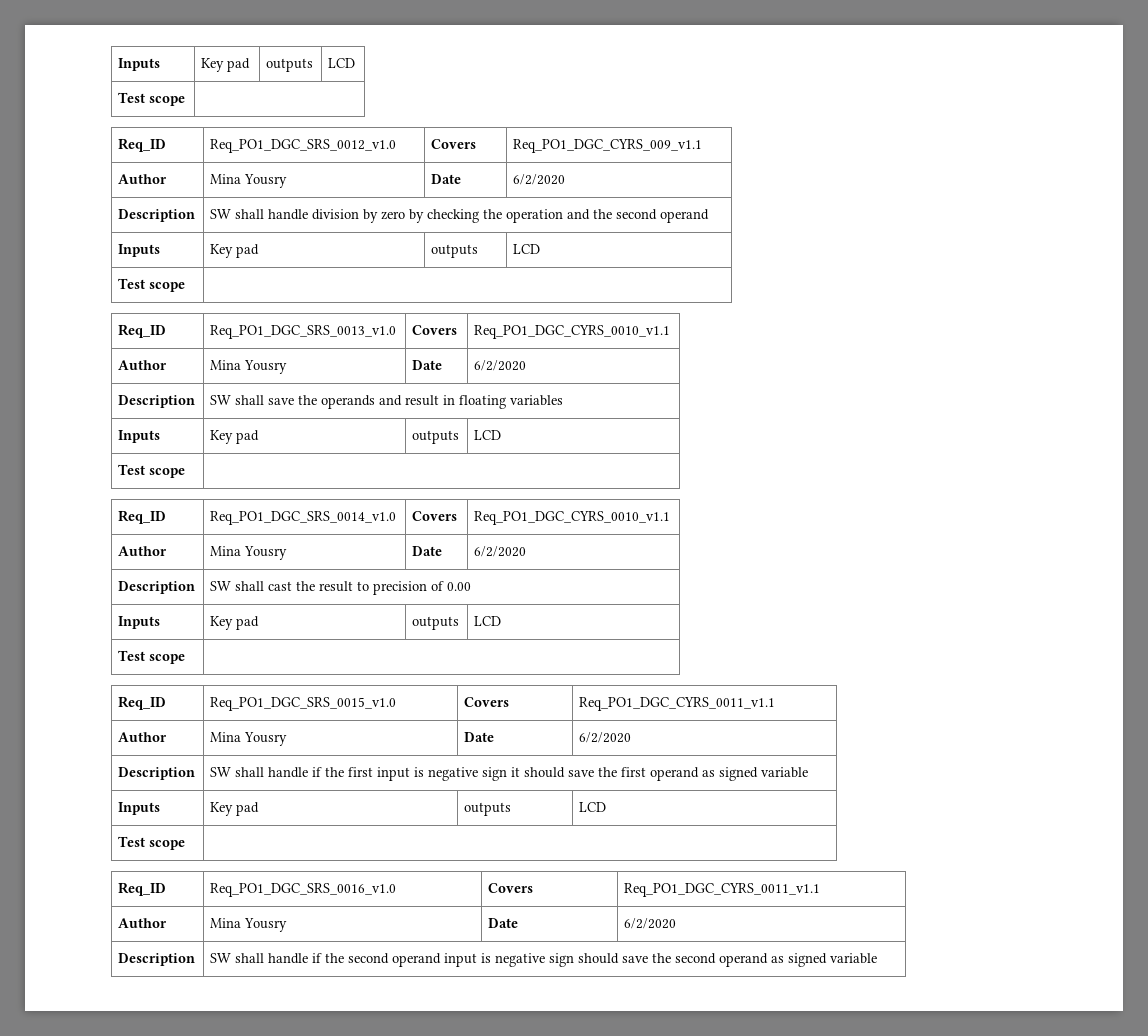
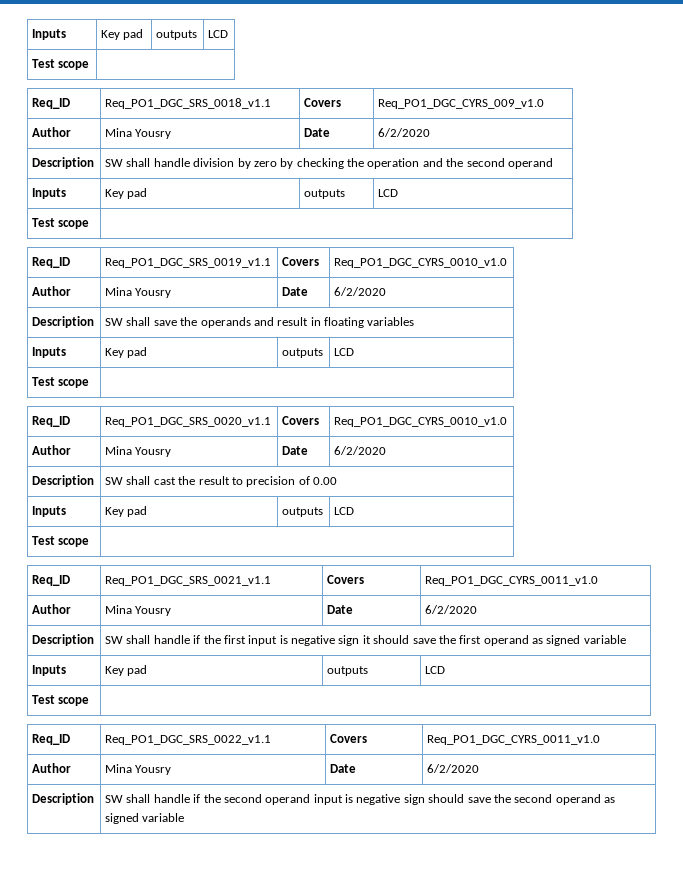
[118,58,161,71] [201,58,251,72] [266,58,314,72] [328,58,356,68] [118,92,186,106] [118,138,167,152] [210,139,397,153] [431,139,477,149] [513,139,703,153] Inputs | Key pad | outputs | LCD // Test scope | // Req_ID | Req_PO1_DGC_SRS_0012_v1.0 | Covers | Req_PO1_DGC_CYRS_009_v1.1 -> [32,29,67,40] [101,29,144,40] [156,30,198,40] [208,30,229,38] [32,59,90,70] [32,98,71,109] [105,98,272,109] [304,98,342,107] [378,99,545,109] Inputs | Key pad | outputs | LCD // Test scope | // Req_ID | Req_PO1_DGC_SRS_0018_v1.1 | Covers | Req_PO1_DGC_CYRS_009_v1.0
[210,325,397,339] [412,325,458,335] [474,325,671,339] Req_PO1_DGC_SRS_0013_v1.0 | Covers | Req_PO1_DGC_CYRS_0010_v1.1 -> [105,258,272,268] [282,257,320,266] [334,258,508,268] Req_PO1_DGC_SRS_0019_v1.1 | Covers | Req_PO1_DGC_CYRS_0010_v1.0
[210,511,397,525] [412,511,458,521] [474,511,671,525] Req_PO1_DGC_SRS_0014_v1.0 | Covers | Req_PO1_DGC_CYRS_0010_v1.1 -> [105,417,272,427] [282,416,320,425] [334,417,508,427] Req_PO1_DGC_SRS_0020_v1.1 | Covers | Req_PO1_DGC_CYRS_0010_v1.0
[210,697,397,711] [464,697,510,707] [579,697,776,711] Req_PO1_DGC_SRS_0015_v1.0 | Covers | Req_PO1_DGC_CYRS_0011_v1.1 -> [105,576,272,586] [327,575,365,584] [425,576,599,586] Req_PO1_DGC_SRS_0021_v1.1 | Covers | Req_PO1_DGC_CYRS_0011_v1.0
[210,883,397,897] [488,883,534,893] [624,883,821,897] Req_PO1_DGC_SRS_0016_v1.0 | Covers | Req_PO1_DGC_CYRS_0011_v1.1 -> [105,735,272,745] [330,734,368,743] [427,735,601,745] Req_PO1_DGC_SRS_0022_v1.1 | Covers | Req_PO1_DGC_CYRS_0011_v1.0

